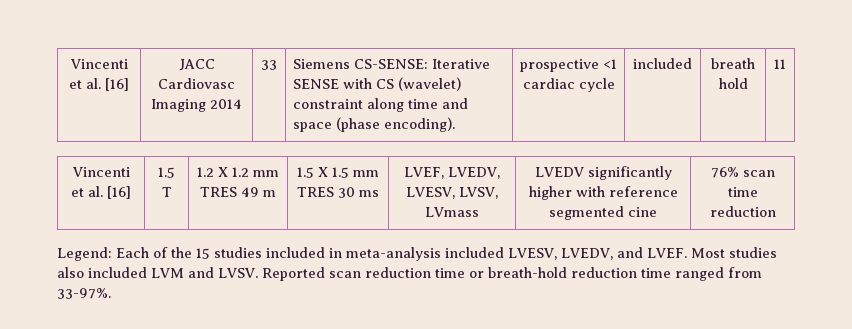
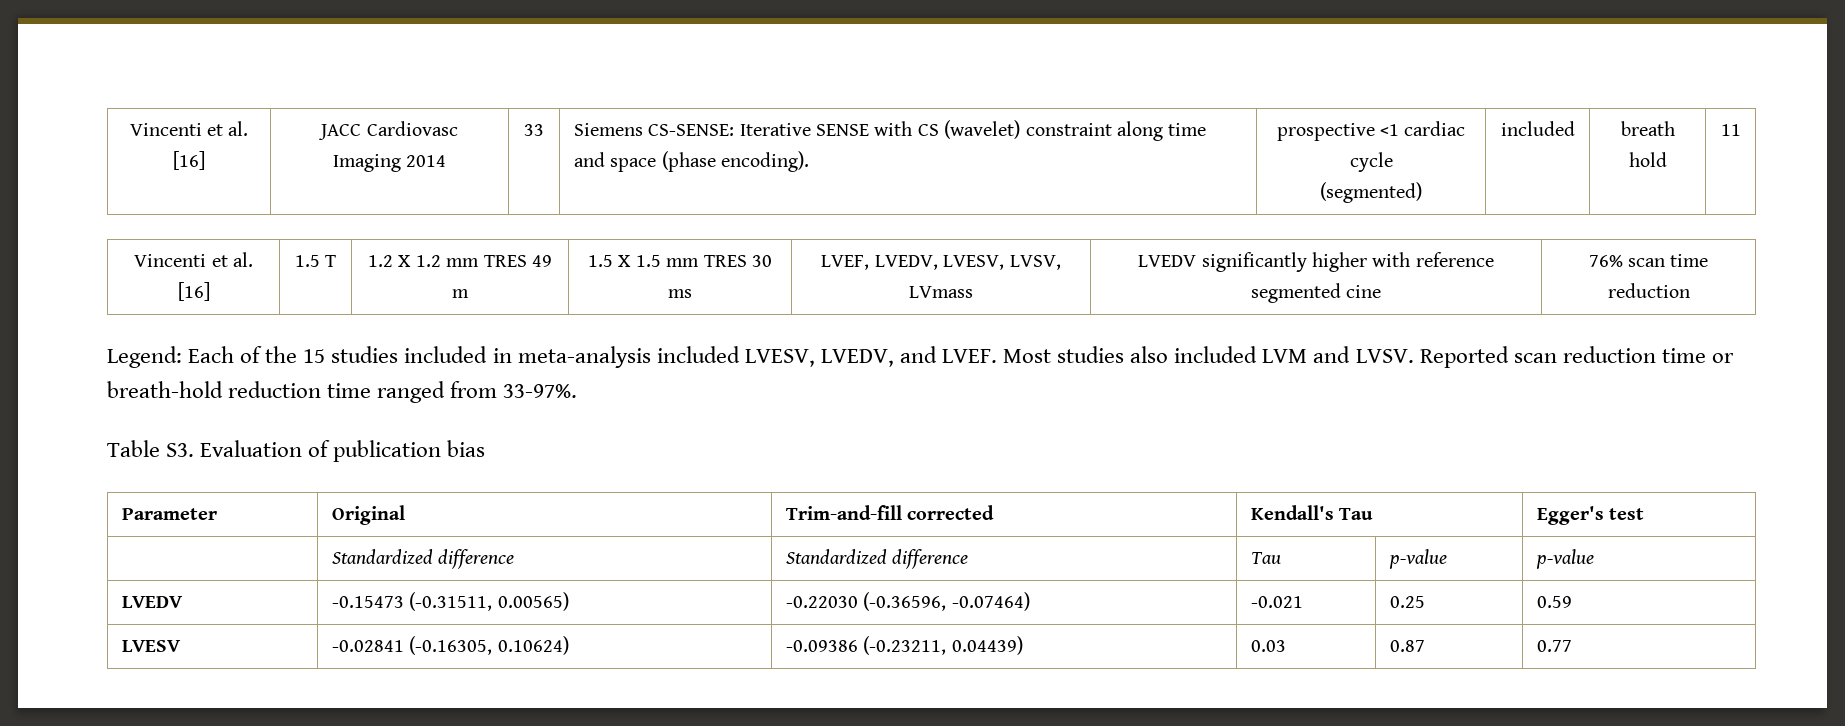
(615, 85) none -> [1320,182,1422,203] // (segmented)
(111, 293) none -> [107,440,486,462] [121,508,217,520] [331,505,405,525] [785,505,995,520] [1250,505,1374,520] [1536,506,1645,525] [331,549,515,569] [785,549,969,569] [1250,552,1281,564] [1388,549,1447,569] [1535,549,1594,569] [121,596,183,608] [331,592,569,611] [785,592,1030,611] [1250,596,1303,608] [1389,596,1425,608] [1536,596,1572,608] [121,640,181,652] [331,636,569,655] [785,636,1023,655] [1250,640,1286,652] [1389,640,1425,652] [1536,640,1572,652] // Table S3. Evaluation of publication bias // Parameter | Original | Trim-and-fill corrected | Kendall's Tau | Egger's test // | Standardized difference | Standardized difference | Tau | p-value | p-value // LVEDV | -0.15473 (-0.31511, 0.00565) | -0.22030 (-0.36596, -0.07464) | -0.021 | 0.25 | 0.59 // LVESV | -0.02841 (-0.16305, 0.10624) | -0.09386 (-0.23211, 0.04439) | 0.03 | 0.87 | 0.77

